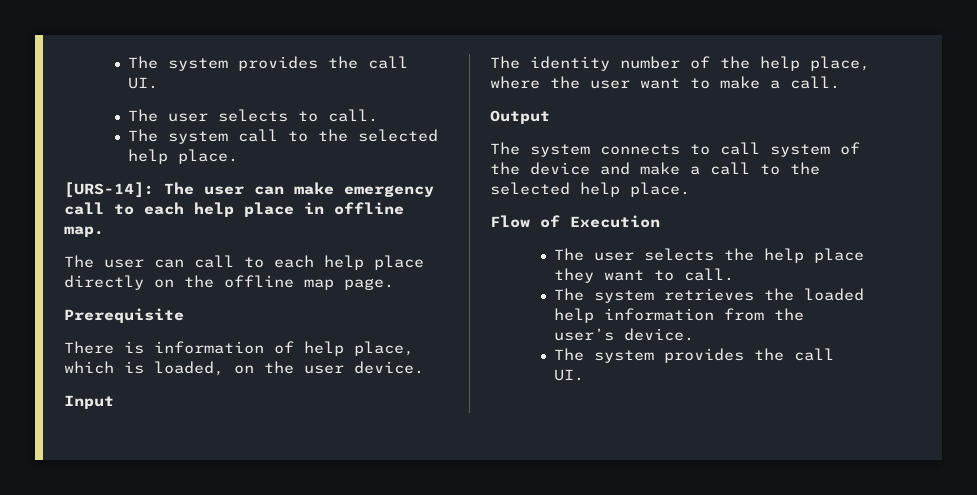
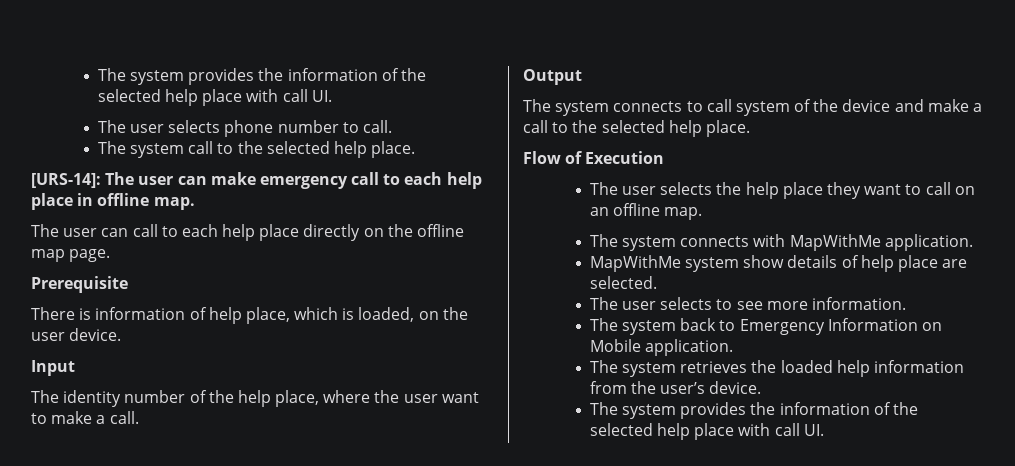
[128,56,359,71] The system provides the -> [97,68,426,85] [97,89,279,106] The system provides the information of the selected help place with
(289, 115) none -> [224,120,339,137] phone number
[684,268,735,281] call. -> [925,182,975,195] [589,203,703,220] [589,234,973,251] [589,255,968,272] [589,276,657,289] [589,297,906,310] [589,318,942,335] [589,339,734,356] call on an offline map. // The system connects with MapWithMe application. // MapWithMe system show details of help place are selected. // The user selects to see more information. // The system back to Emergency Information on Mobile application.
(785, 354) none -> [779,402,918,415] [589,423,771,440] information of the selected help place with

